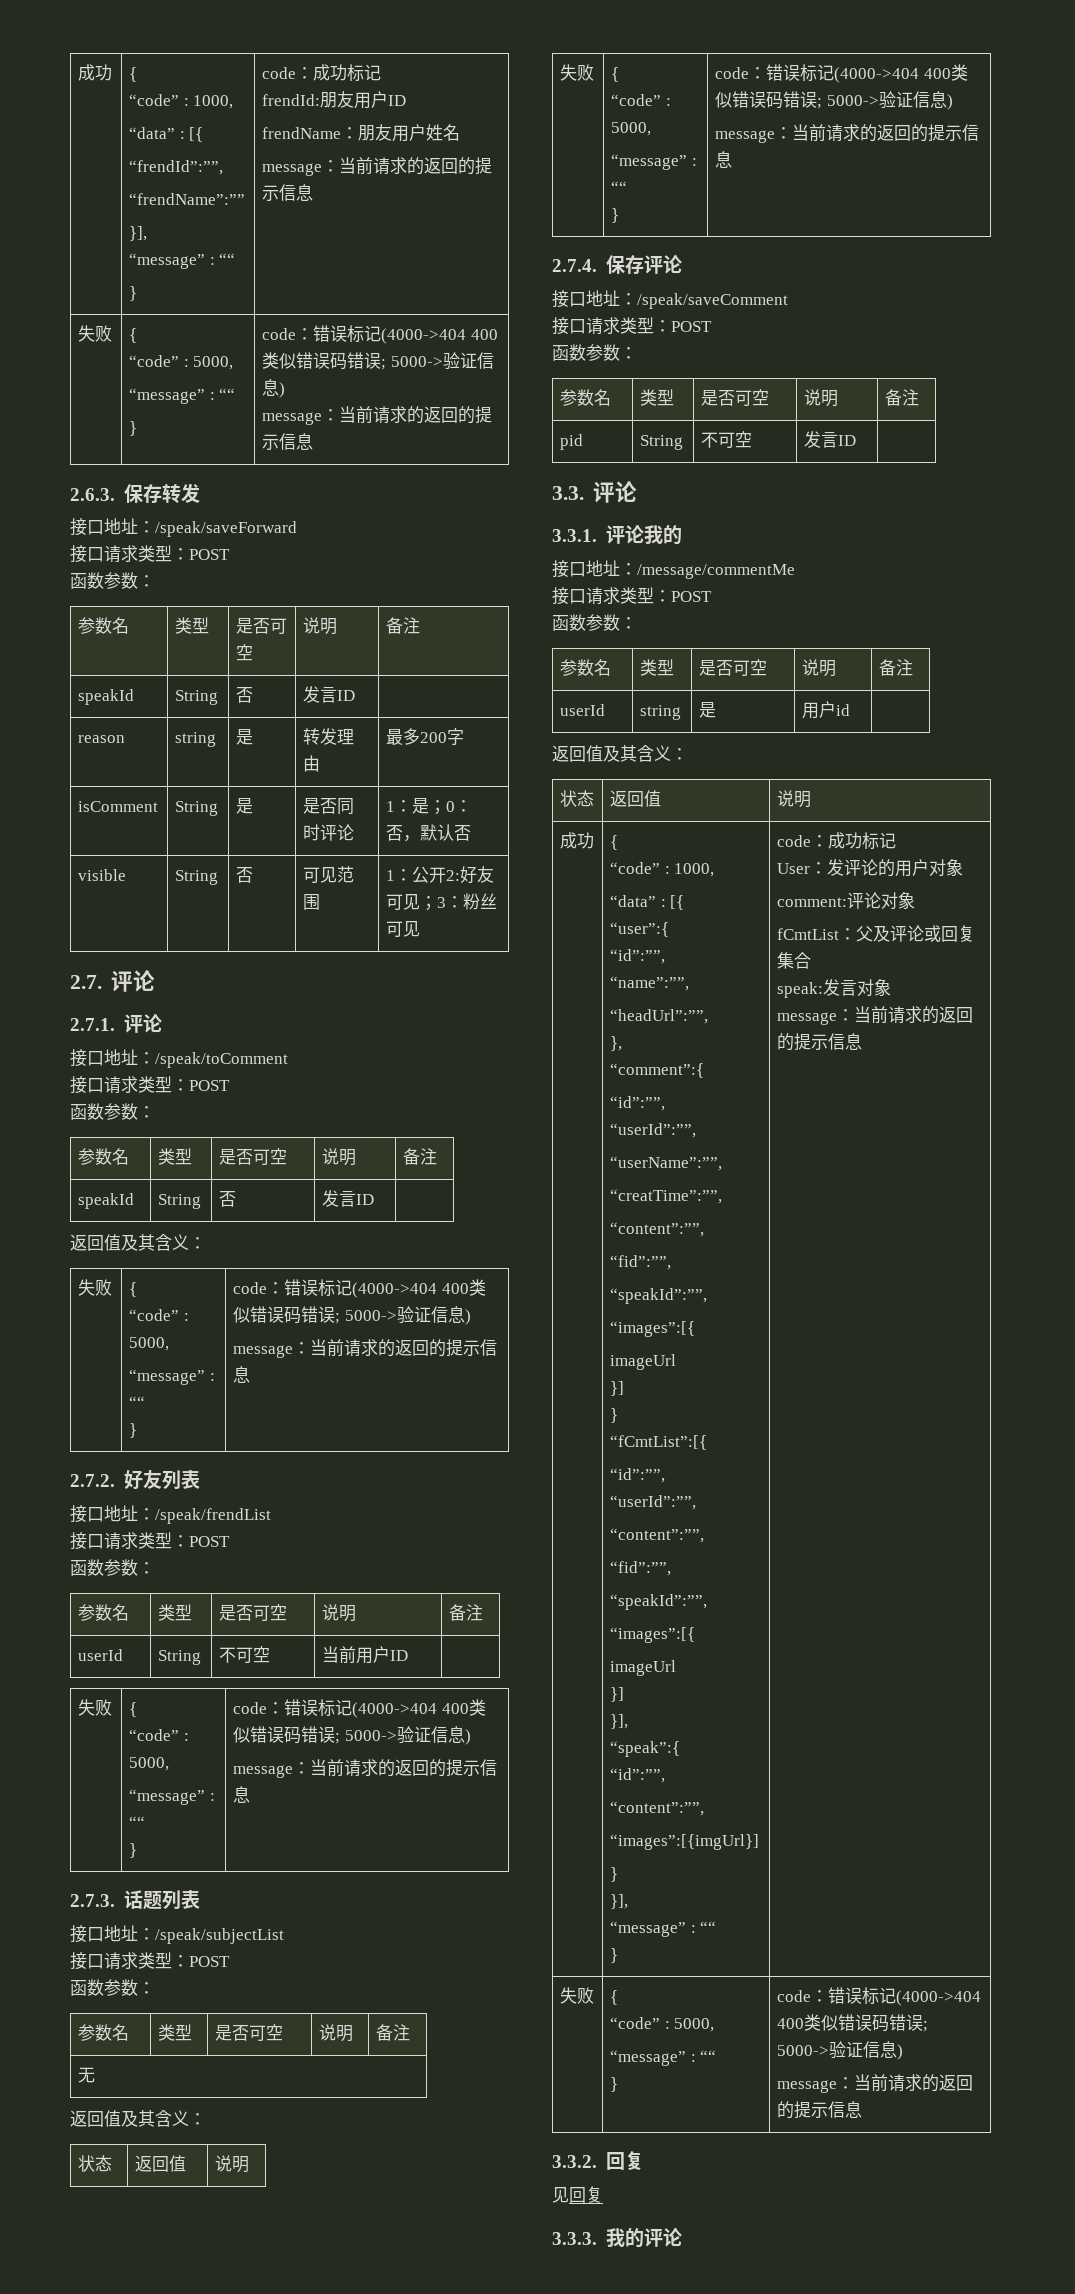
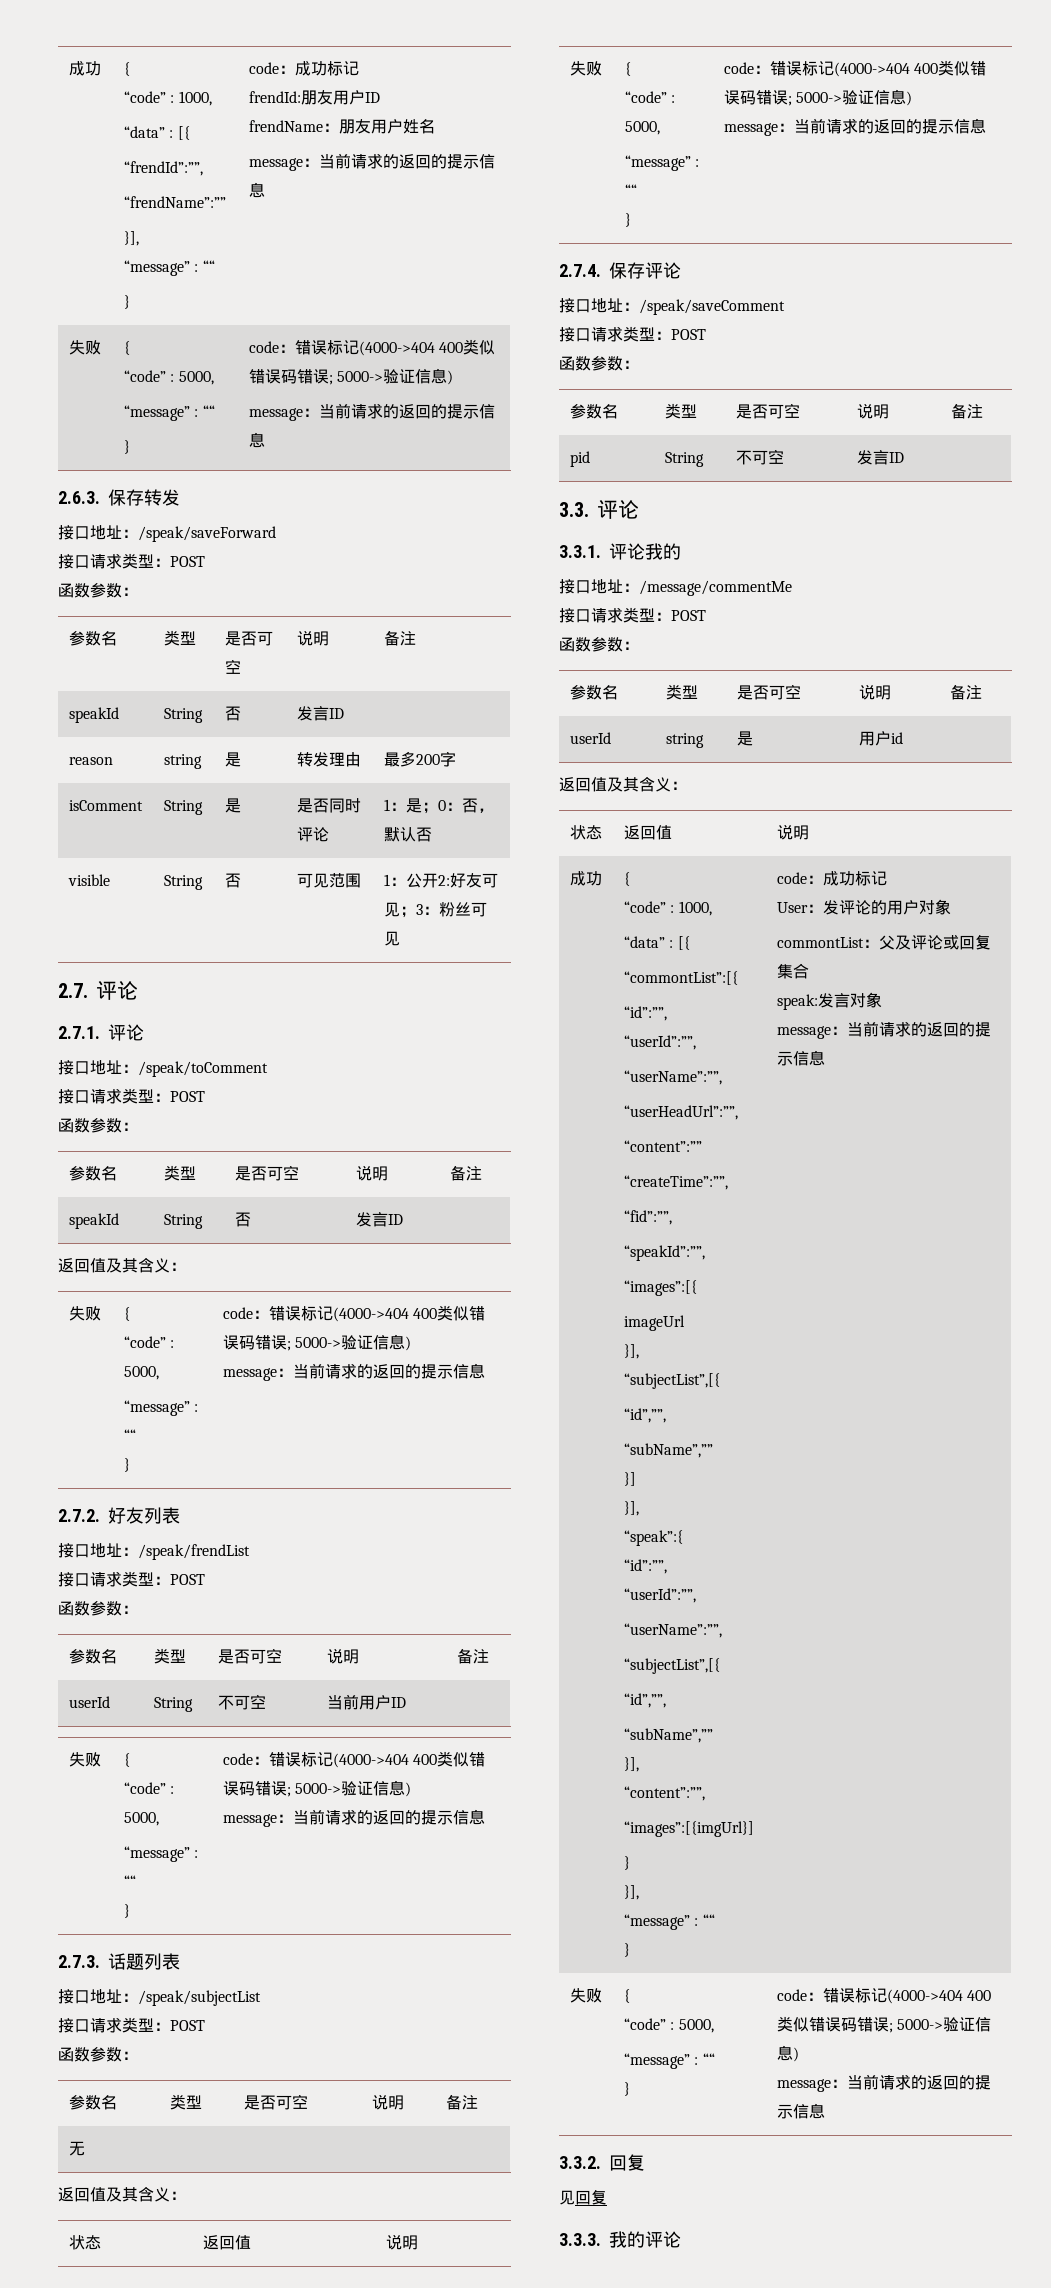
[610,922,670,937] [610,949,666,964] [610,976,690,991] [610,1009,709,1024] [610,1036,623,1051] [610,1063,705,1078] [610,1096,666,1111] [610,1123,697,1138] [610,1156,723,1171] [610,1189,723,1204] [610,1222,705,1237] [610,1255,672,1270] [610,1288,708,1304] [610,1321,696,1337] [610,1354,677,1370] [610,1381,625,1396] [610,1408,619,1423] [610,1435,708,1450] [610,1468,666,1483] [610,1495,697,1510] [610,1528,705,1543] [610,1561,672,1576] [610,1594,708,1610] [610,1627,696,1643] [610,1660,677,1676] [610,1687,625,1702] [610,1714,629,1729] [610,1741,681,1757] [610,1768,666,1783] “user”:{ // “id”:””, // “name”:””, // “headUrl”:””, // }, // “comment”:{ // “id”:””, // “userId”:””, // “userName”:””, // “creatTime”:””, // “content”:””, // “fid”:””, // “speakId”:””, // “images”:[{ // imageUrl // }] // } // “fCmtList”:[{ // “id”:””, // “userId”:””, // “content”:””, // “fid”:””, // “speakId”:””, // “images”:[{ // imageUrl // }] // }], // “speak”:{ // “id”:””, -> [623,971,738,985] [623,1006,667,1021] [623,1035,696,1050] [623,1070,722,1085] [623,1105,738,1120] [623,1140,702,1152] [623,1175,728,1190] [623,1210,672,1225] [623,1245,705,1261] [623,1280,697,1296] [623,1315,685,1331] [623,1344,639,1359] [623,1373,720,1389] [623,1408,666,1423] [623,1443,713,1458] [623,1472,636,1486] [623,1501,639,1516] [623,1530,683,1546] [623,1559,667,1574] [623,1588,696,1603] [623,1623,722,1638] [623,1658,720,1674] [623,1693,666,1708] [623,1728,713,1743] [623,1757,639,1772] “commontList”:[{ // “id”:””, // “userId”:””, // “userName”:””, // “userHeadUrl”:””, // “content”:”” // “createTime”:””, // “fid”:””, // “speakId”:””, // “images”:[{ // imageUrl // }], // “subjectList”,[{ // “id”,””, // “subName”,”” // }] // }], // “speak”:{ // “id”:””, // “userId”:””, // “userName”:””, // “subjectList”,[{ // “id”,””, // “subName”,”” // }],
[777,892,916,909] [777,928,840,940] comment:评论对象 // fCmtList -> [776,937,864,948] commontList

